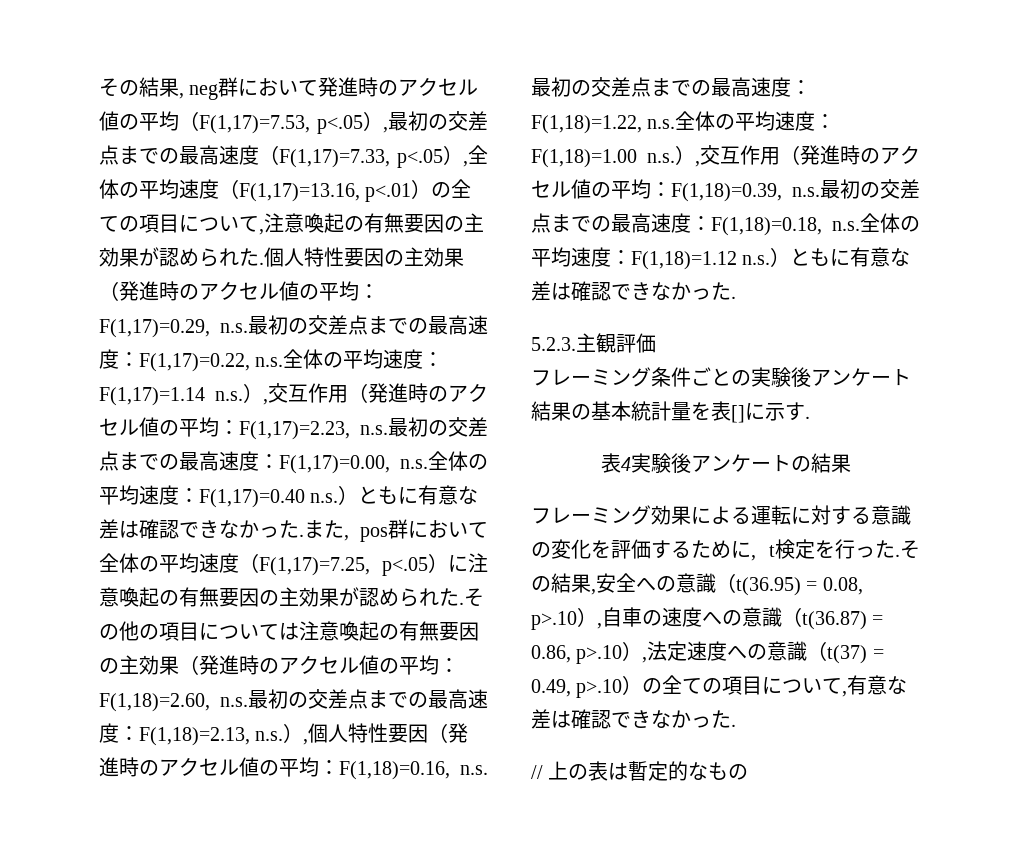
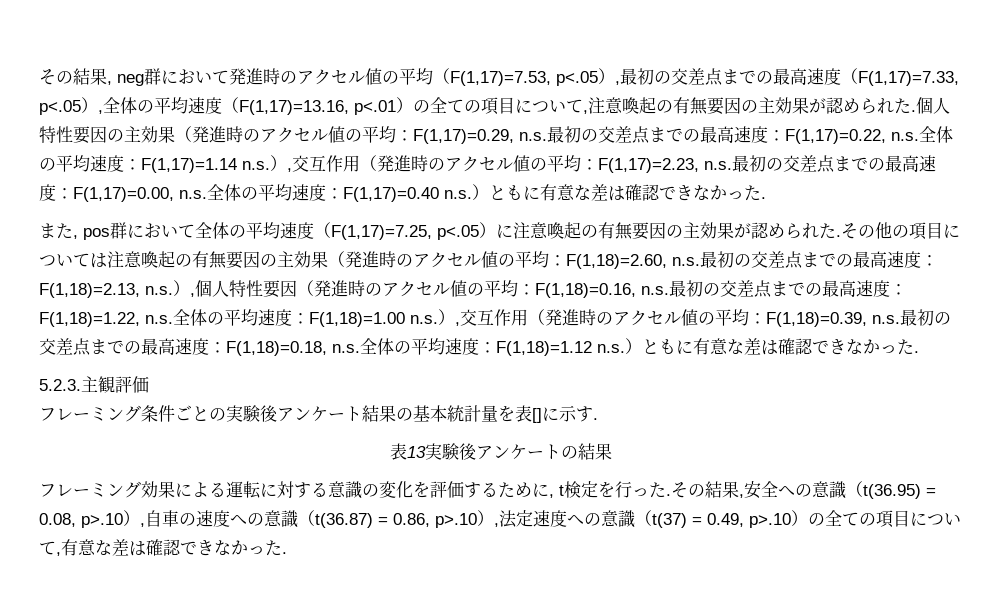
(304, 535) none -> (766, 198) //
[620,457,631,471] 4 -> [407,446,426,458] 13
[531,761,749,781] // // 上の表は暫定的なもの -> (287, 553) none

